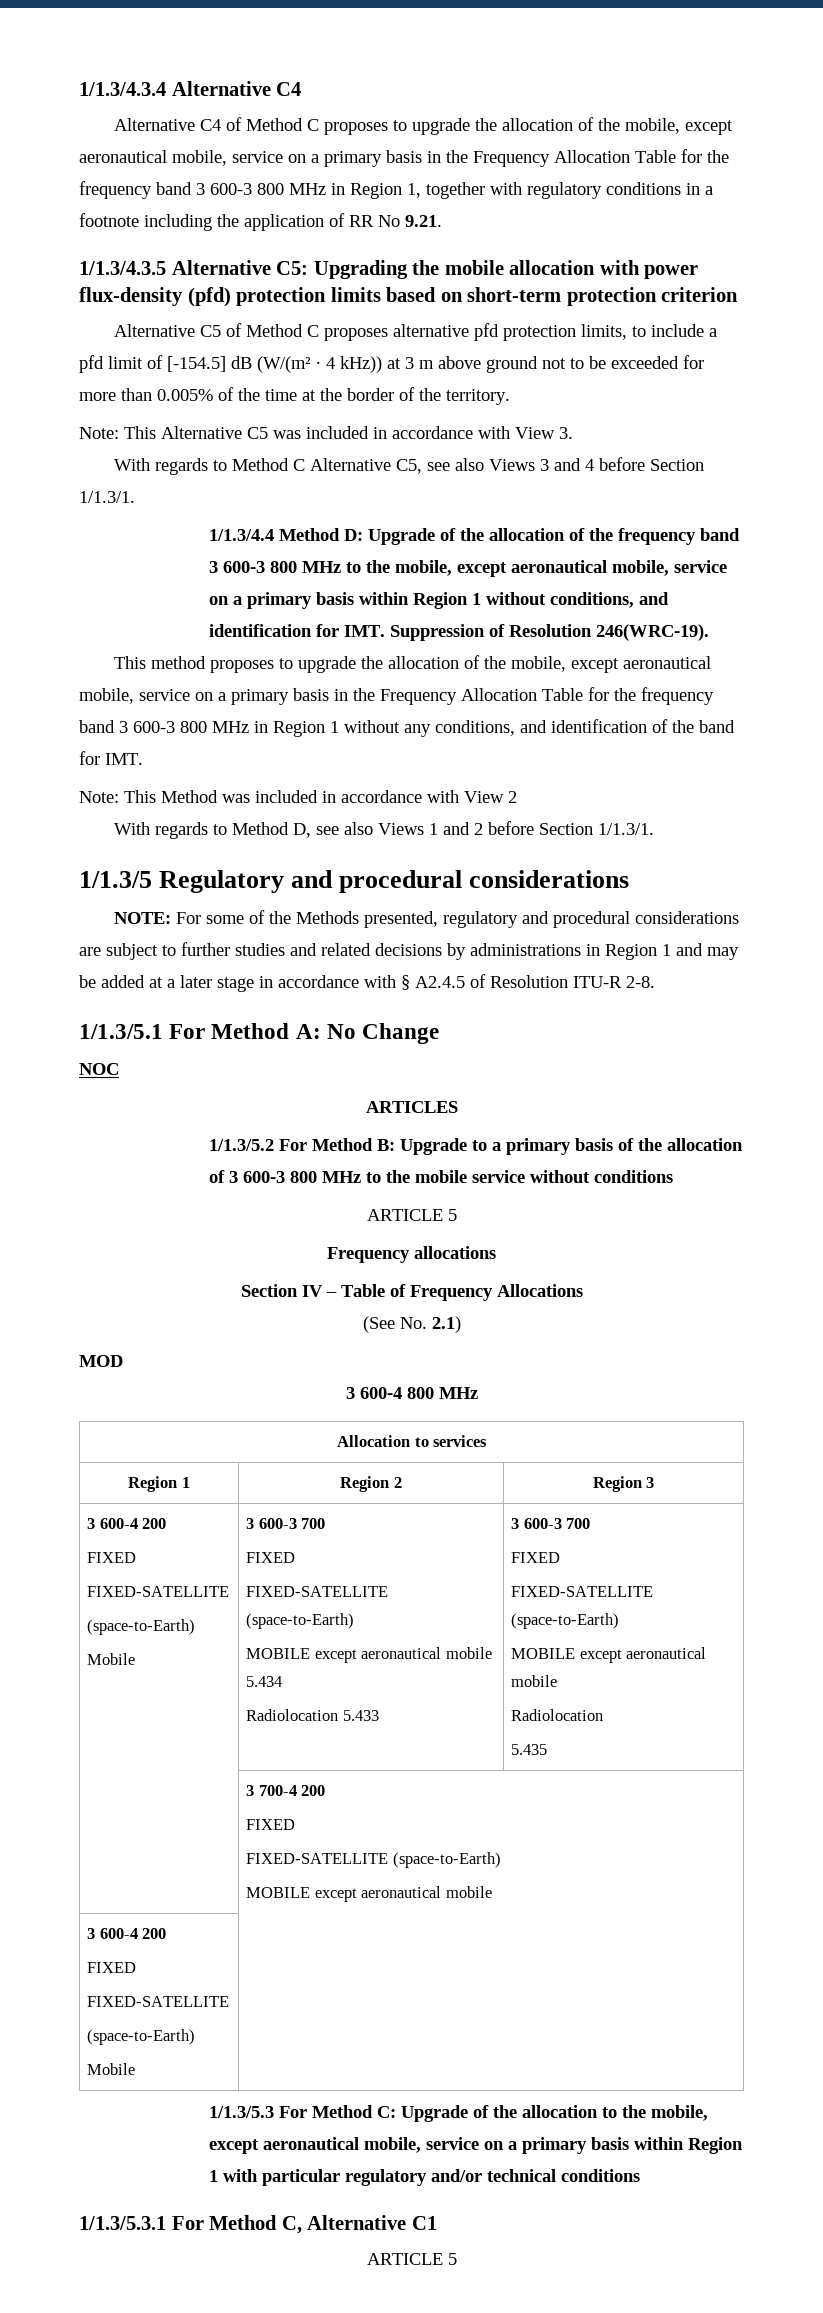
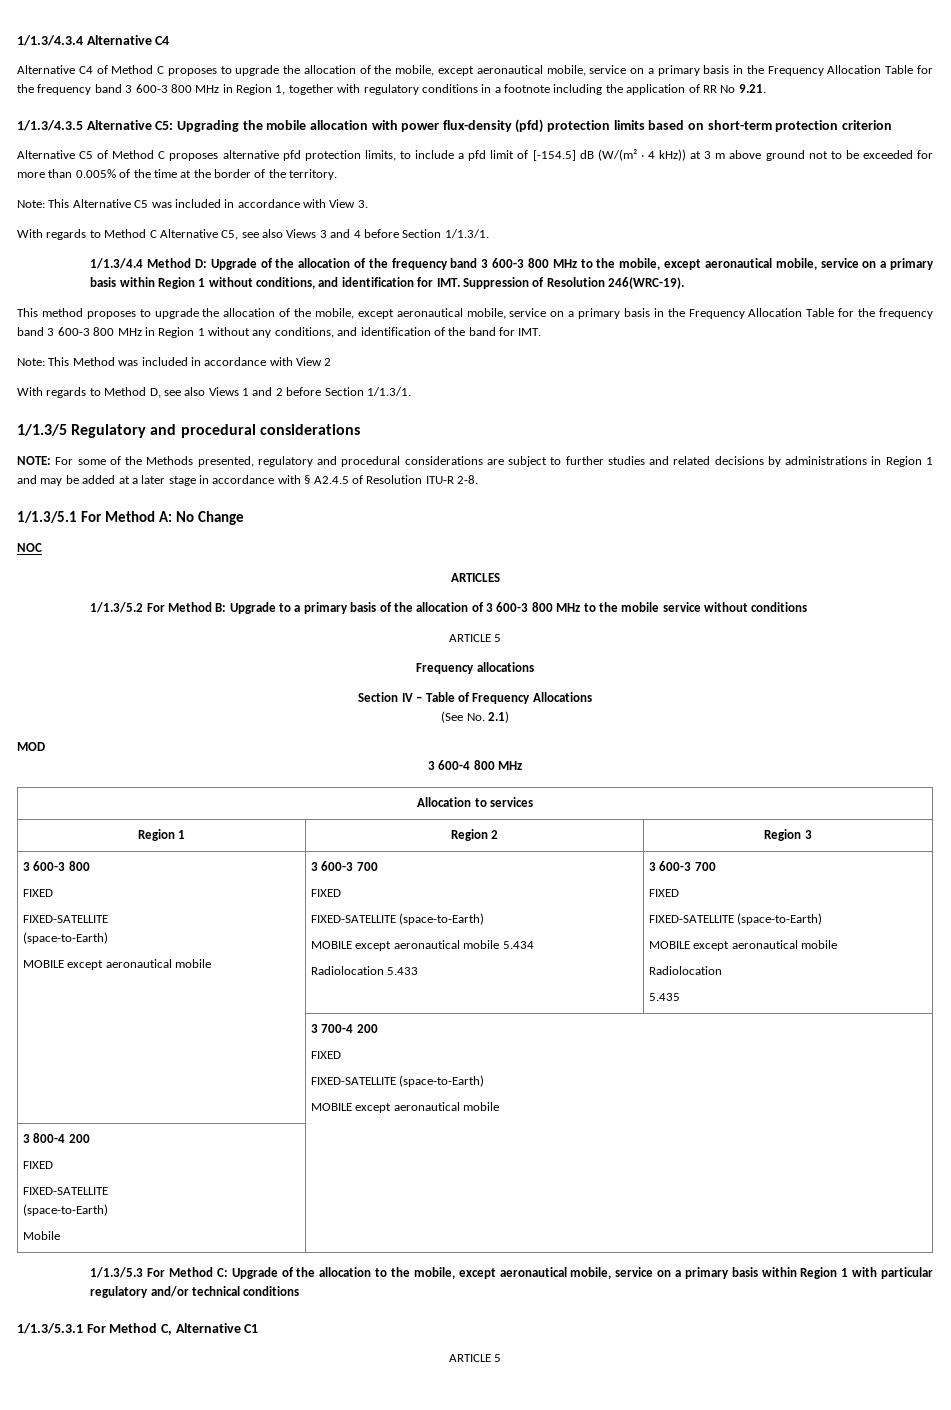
[99,1518,167,1529] [87,1552,137,1563] [87,1586,230,1597] [87,1619,196,1635] [87,1653,136,1665] 600-4 200 // FIXED // FIXED-SATELLITE // (space-to-Earth) // Mobile -> [33,861,90,871] [22,889,53,897] [22,915,108,923] [22,932,108,944] [22,959,212,970] 600-3 800 // FIXED // FIXED-SATELLITE // (space-to-Earth) // MOBILE except aeronautical mobile
[99,1928,138,1939] 600-4 -> [33,1133,66,1143] 800-4

